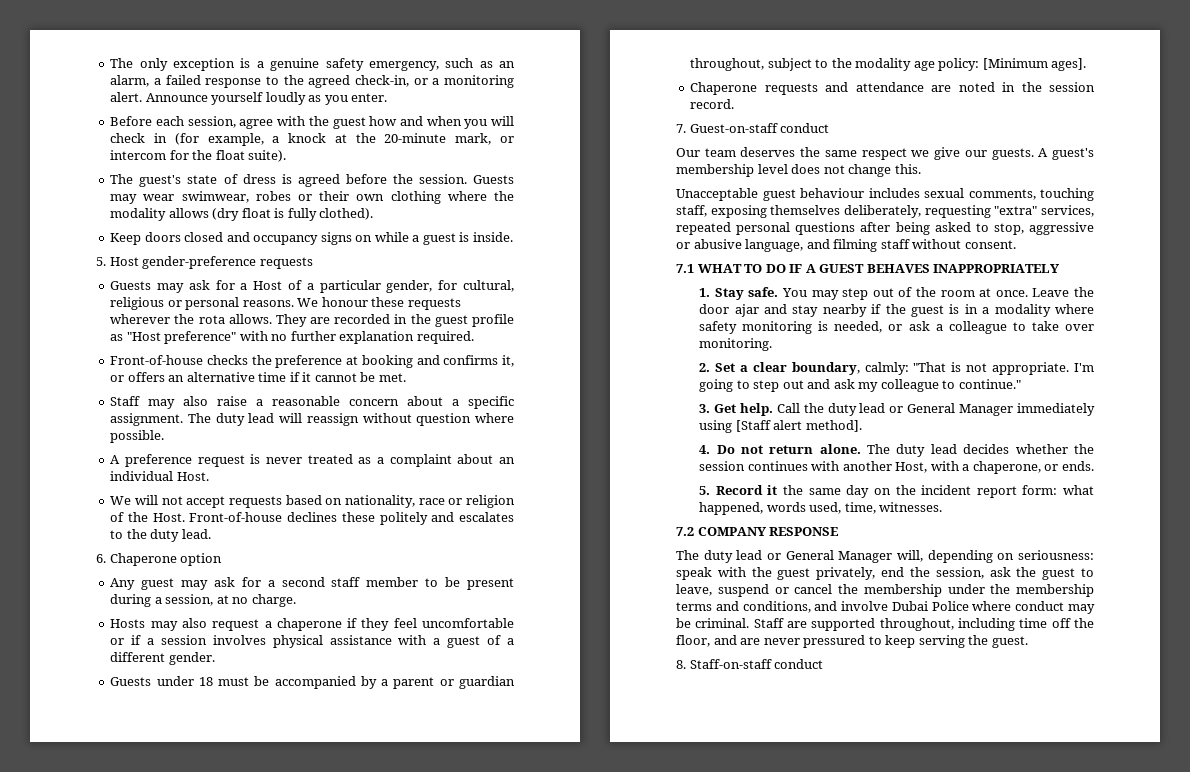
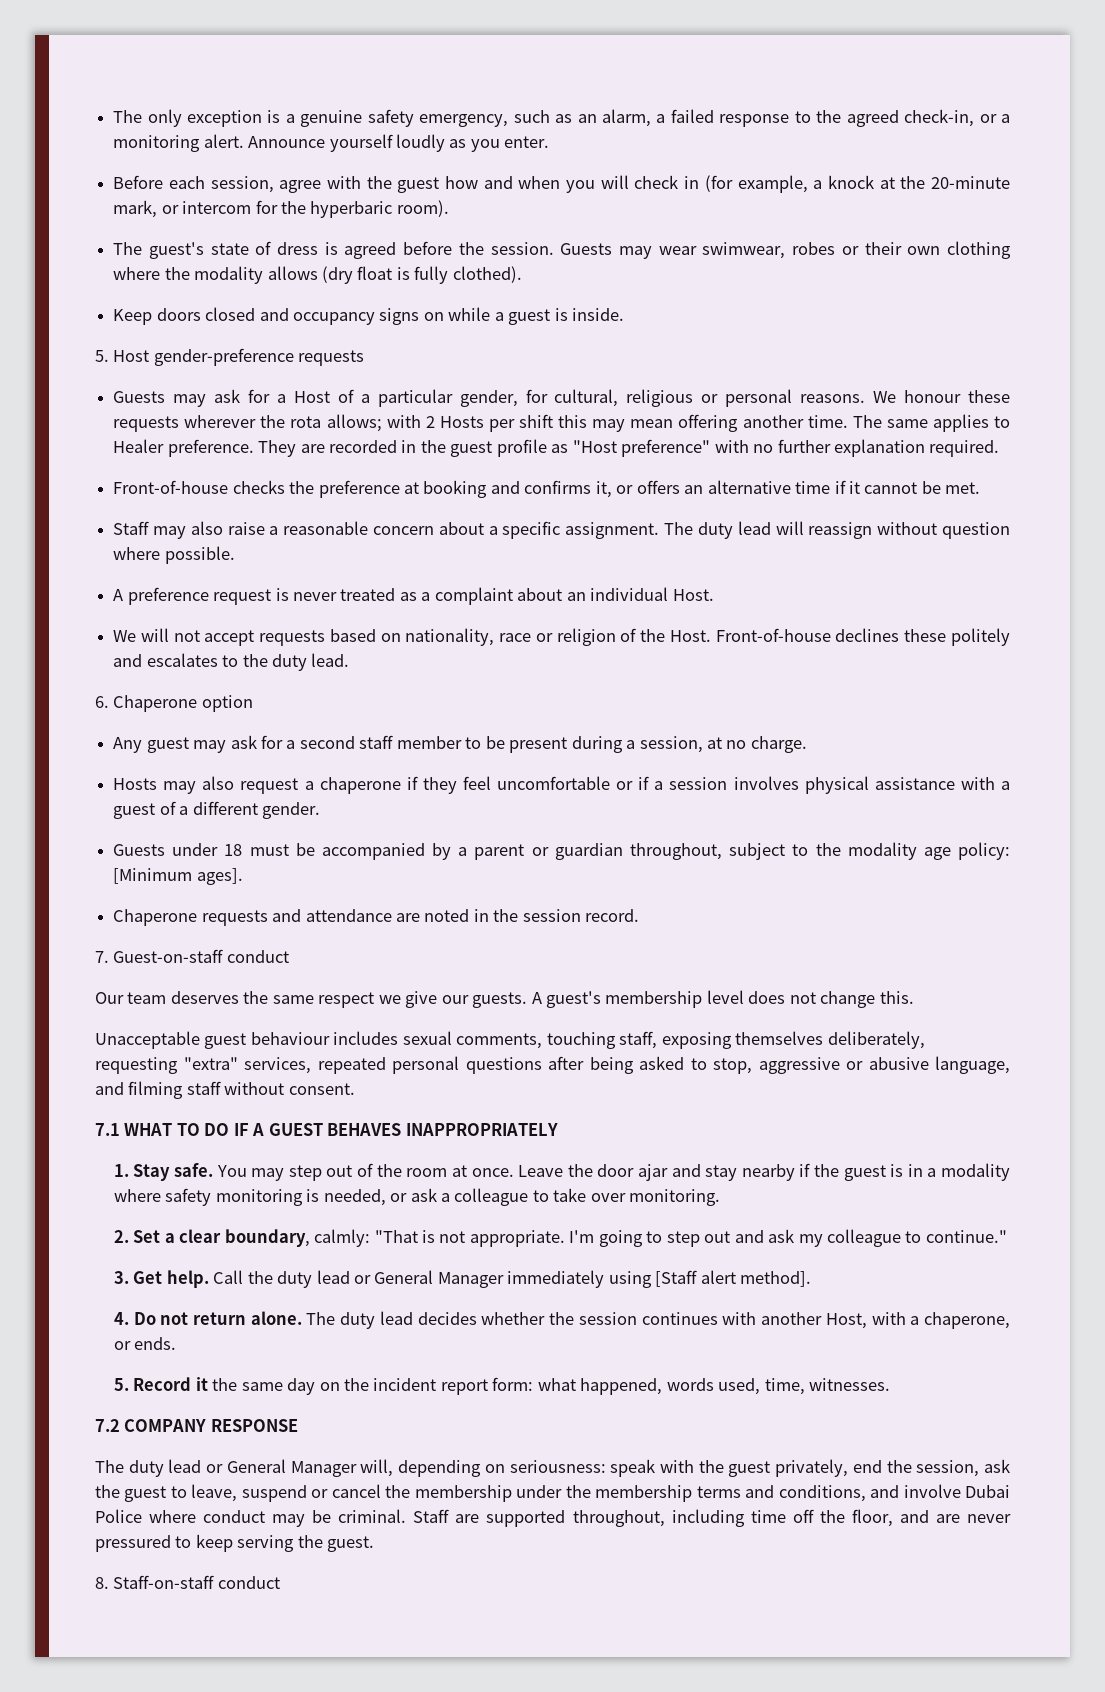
[215,150,287,162] float suite). -> [310,200,449,218] hyperbaric room).
[228,314,272,324] allows. -> [326,414,1010,432] [113,439,254,457] allows; with 2 Hosts per shift this may mean offering another time. The same applies to Healer preference.

